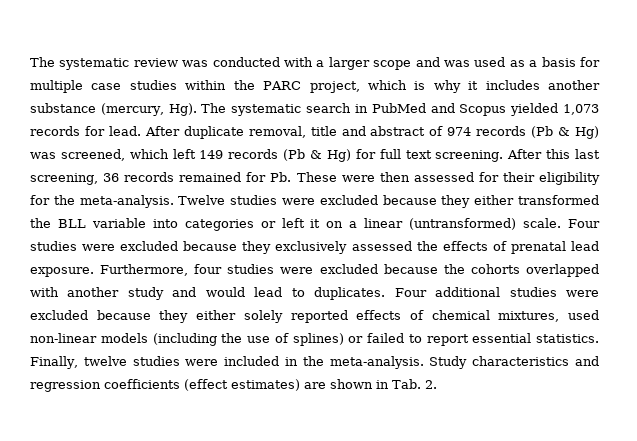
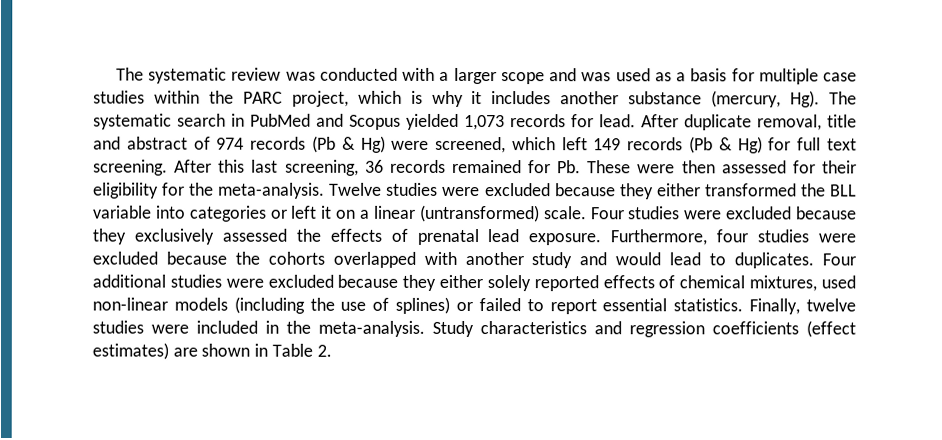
[30,152,56,159] was -> [391,140,430,150] were
[392,379,421,389] Tab. -> [271,343,313,357] Table

